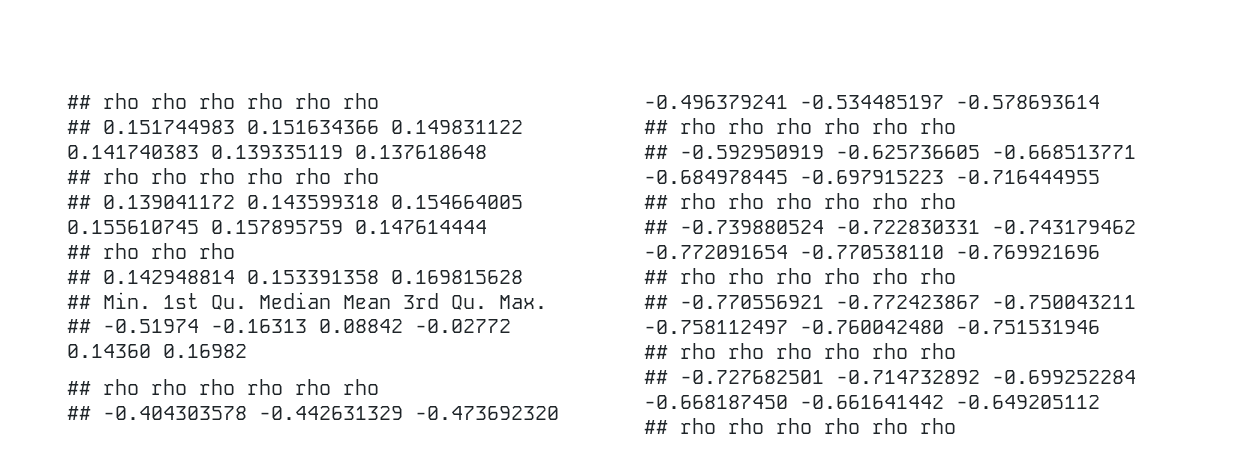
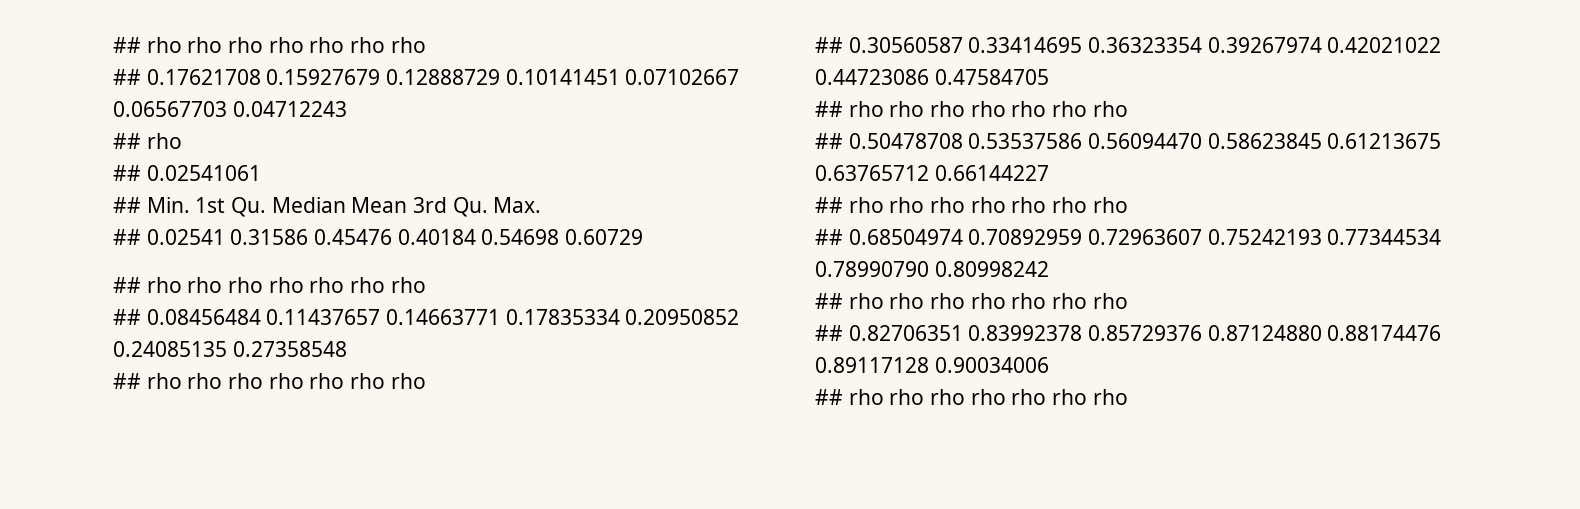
[67,93,379,109] [67,120,523,134] [67,145,487,159] [67,168,379,184] [67,195,523,209] [67,220,487,234] [67,243,235,259] [67,270,523,284] ## rho rho rho rho rho rho // ## 0.151744983 0.151634366 0.149831122 0.141740383 0.139335119 0.137618648 // ## rho rho rho rho rho rho // ## 0.139041172 0.143599318 0.154664005 0.155610745 0.157895759 0.147614444 // ## rho rho rho // ## 0.142948814 0.153391358 0.169815628 -> [113,37,426,53] [113,69,740,85] [113,101,347,117] [113,133,182,149] [113,165,261,181] ## rho rho rho rho rho rho rho // ## 0.17621708 0.15927679 0.12888729 0.10141451 0.07102667 0.06567703 0.04712243 // ## rho // ## 0.02541061
[103,319,511,333] [67,344,247,358] [67,379,379,395] [67,406,559,420] [644,95,1100,109] [644,118,956,134] [644,145,1136,159] [644,170,1100,184] [644,193,956,209] [644,220,1136,234] [644,245,1100,259] [644,268,956,284] [644,295,1136,309] [644,320,1100,334] [644,343,956,359] [644,370,1136,384] [644,395,1100,409] [644,418,956,434] -0.51974 -0.16313 0.08842 -0.02772 0.14360 0.16982 // ## rho rho rho rho rho rho // ## -0.404303578 -0.442631329 -0.473692320 -0.496379241 -0.534485197 -0.578693614 // ## rho rho rho rho rho rho // ## -0.592950919 -0.625736605 -0.668513771 -0.684978445 -0.697915223 -0.716444955 // ## rho rho rho rho rho rho // ## -0.739880524 -0.722830331 -0.743179462 -0.772091654 -0.770538110 -0.769921696 // ## rho rho rho rho rho rho // ## -0.770556921 -0.772423867 -0.750043211 -0.758112497 -0.760042480 -0.751531946 // ## rho rho rho rho rho rho // ## -0.727682501 -0.714732892 -0.699252284 -0.668187450 -0.661641442 -0.649205112 // ## rho rho rho rho rho rho -> [146,229,644,245] [113,277,426,293] [113,309,740,325] [113,341,347,357] [113,373,426,389] [815,37,1442,53] [815,69,1049,85] [815,101,1128,117] [815,133,1442,149] [815,165,1049,181] [815,197,1128,213] [815,229,1442,245] [815,261,1049,277] [815,293,1128,309] [815,325,1442,341] [815,357,1049,373] [815,389,1128,405] 0.02541 0.31586 0.45476 0.40184 0.54698 0.60729 // ## rho rho rho rho rho rho rho // ## 0.08456484 0.11437657 0.14663771 0.17835334 0.20950852 0.24085135 0.27358548 // ## rho rho rho rho rho rho rho // ## 0.30560587 0.33414695 0.36323354 0.39267974 0.42021022 0.44723086 0.47584705 // ## rho rho rho rho rho rho rho // ## 0.50478708 0.53537586 0.56094470 0.58623845 0.61213675 0.63765712 0.66144227 // ## rho rho rho rho rho rho rho // ## 0.68504974 0.70892959 0.72963607 0.75242193 0.77344534 0.78990790 0.80998242 // ## rho rho rho rho rho rho rho // ## 0.82706351 0.83992378 0.85729376 0.87124880 0.88174476 0.89117128 0.90034006 // ## rho rho rho rho rho rho rho

